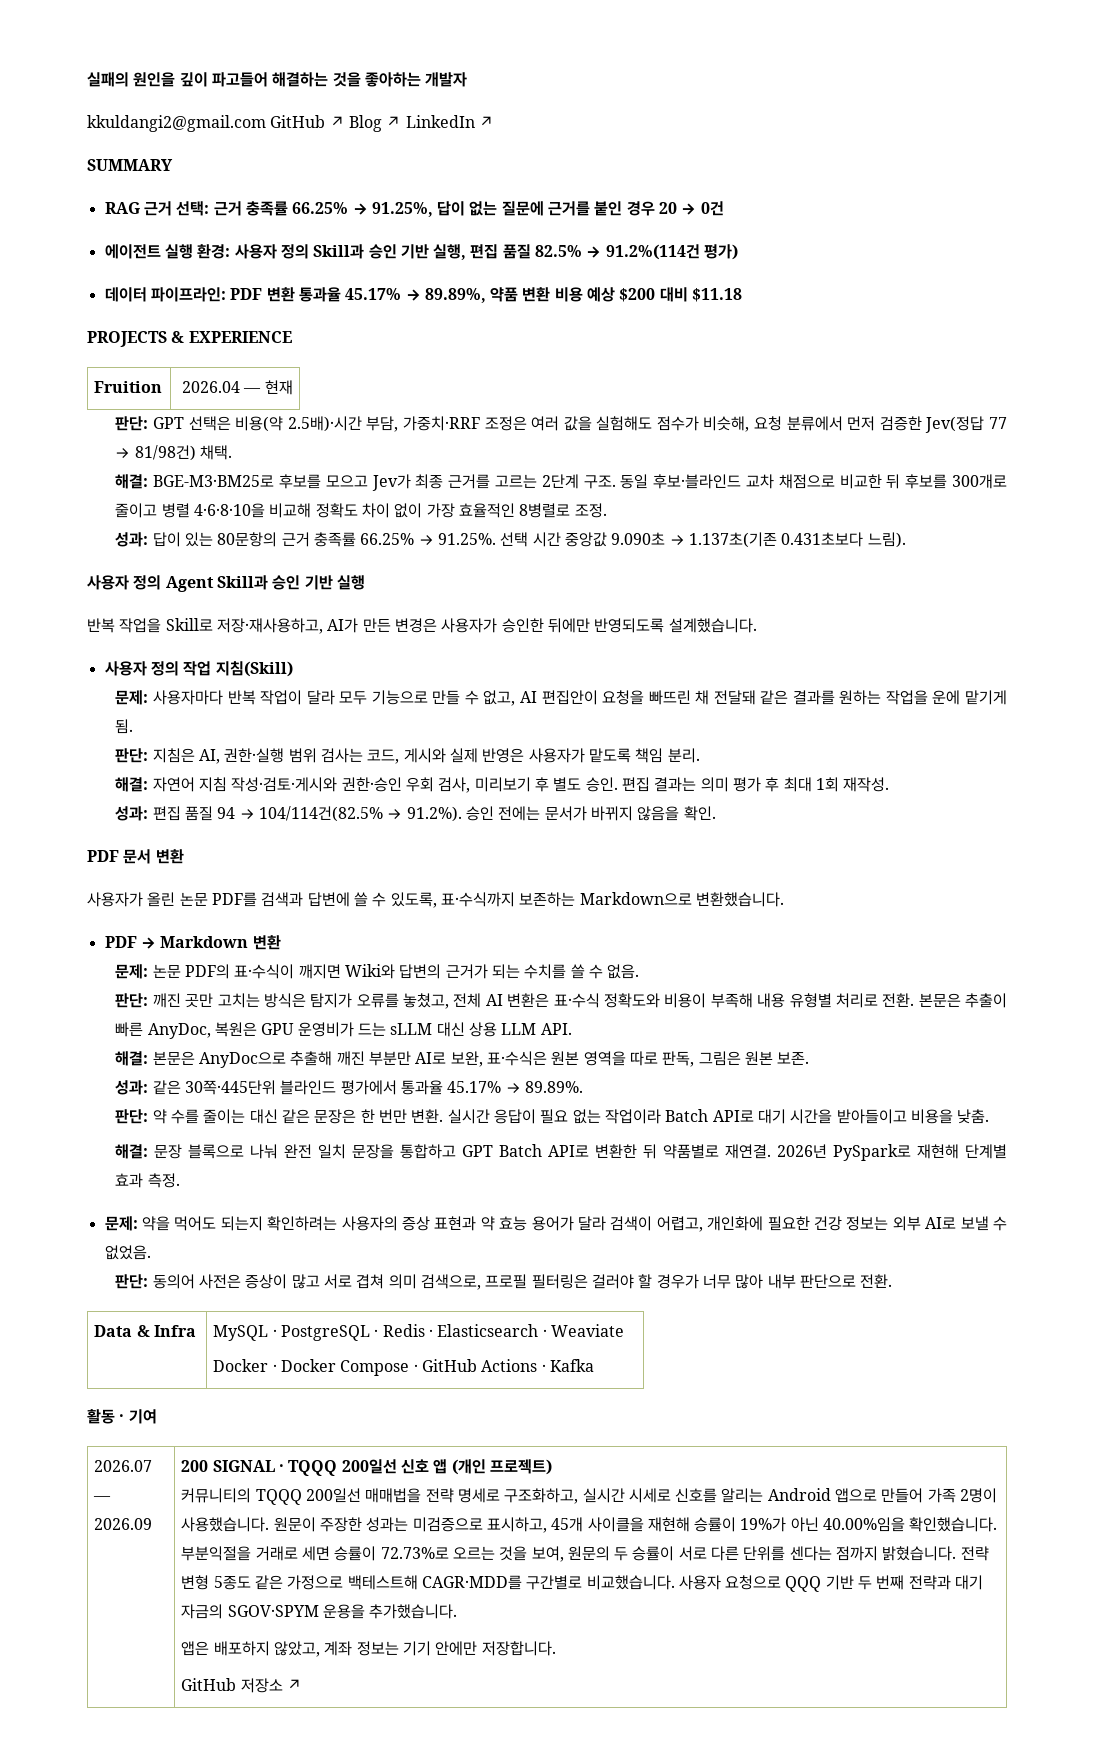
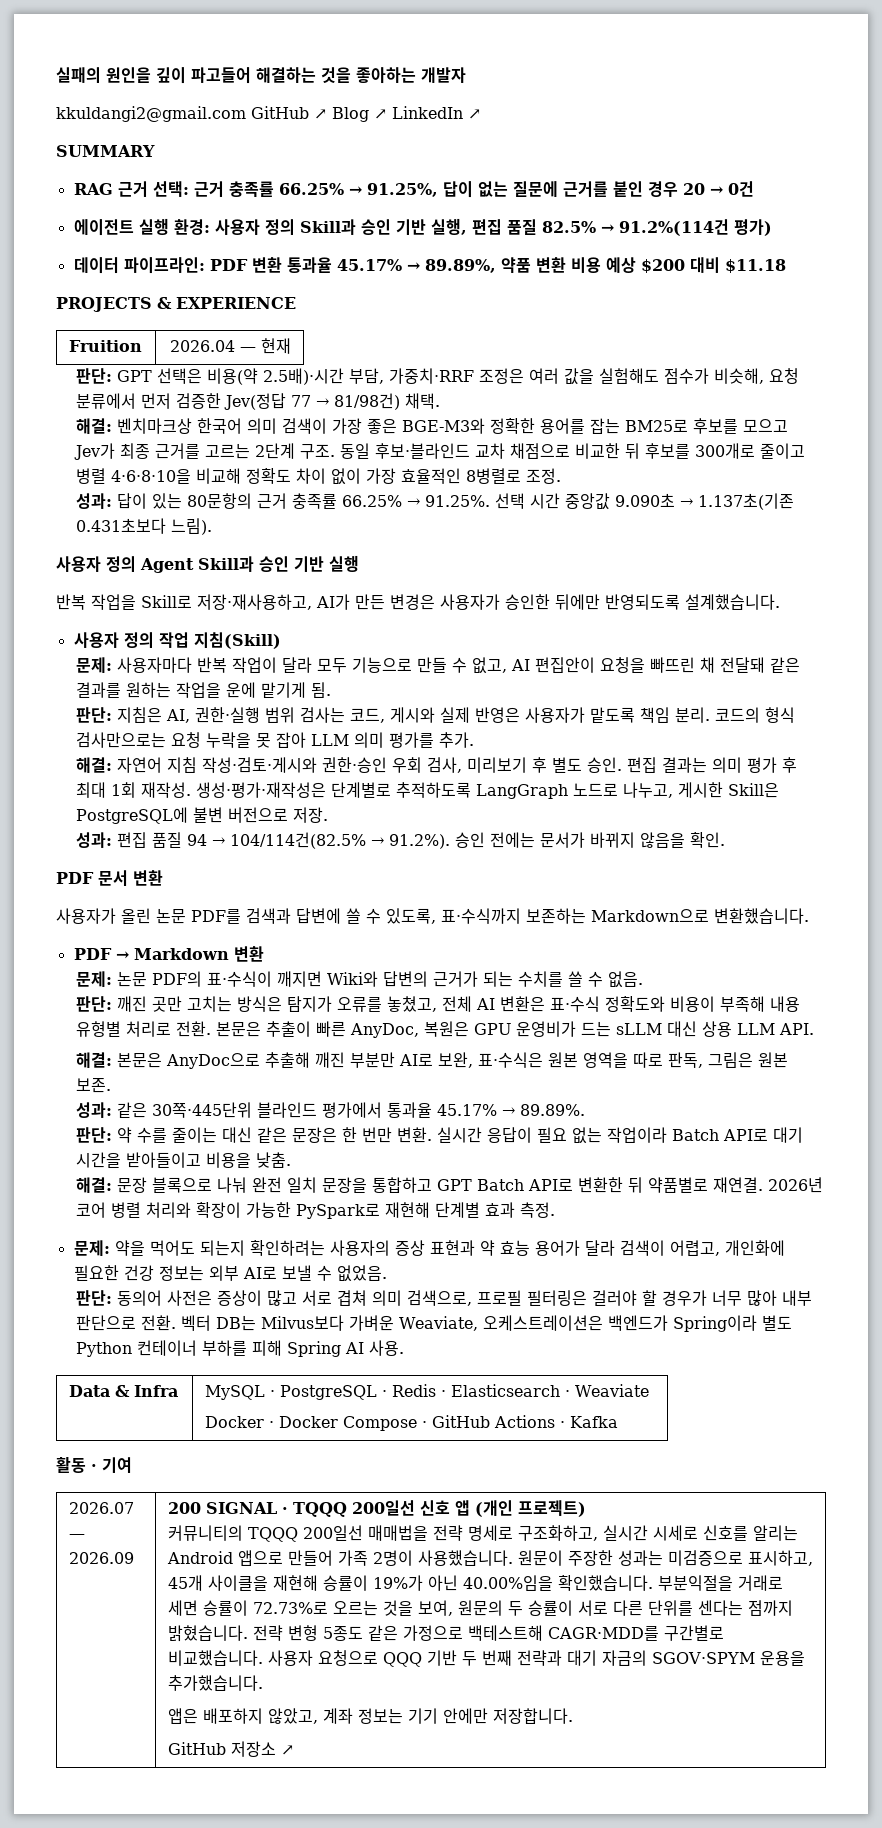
[153,475,275,487] BGE-M3·BM25로 -> [117,418,689,434] 벤치마크상 한국어 의미 검색이 가장 좋은 BGE-M3와 정확한 용어를 잡는 BM25로
(700, 755) none -> [715,707,796,723] [76,732,475,748] 코드의 형식 검사만으로는 요청 누락을 못 잡아 LLM 의미 평가를 추가.
(890, 784) none -> [196,782,780,799] [76,807,329,824] 생성·평가·재작성은 단계별로 추적하도록 LangGraph 노드로 나누고, 게시한 Skill은 PostgreSQL에 불변 버전으로 저장.
(828, 1151) none -> [76,1202,292,1218] 코어 병렬 처리와 확장이 가능한
(893, 1281) none -> [181,1315,793,1332] [76,1340,405,1357] 벡터 DB는 Milvus보다 가벼운 Weaviate, 오케스트레이션은 백엔드가 Spring이라 별도 Python 컨테이너 부하를 피해 Spring AI 사용.

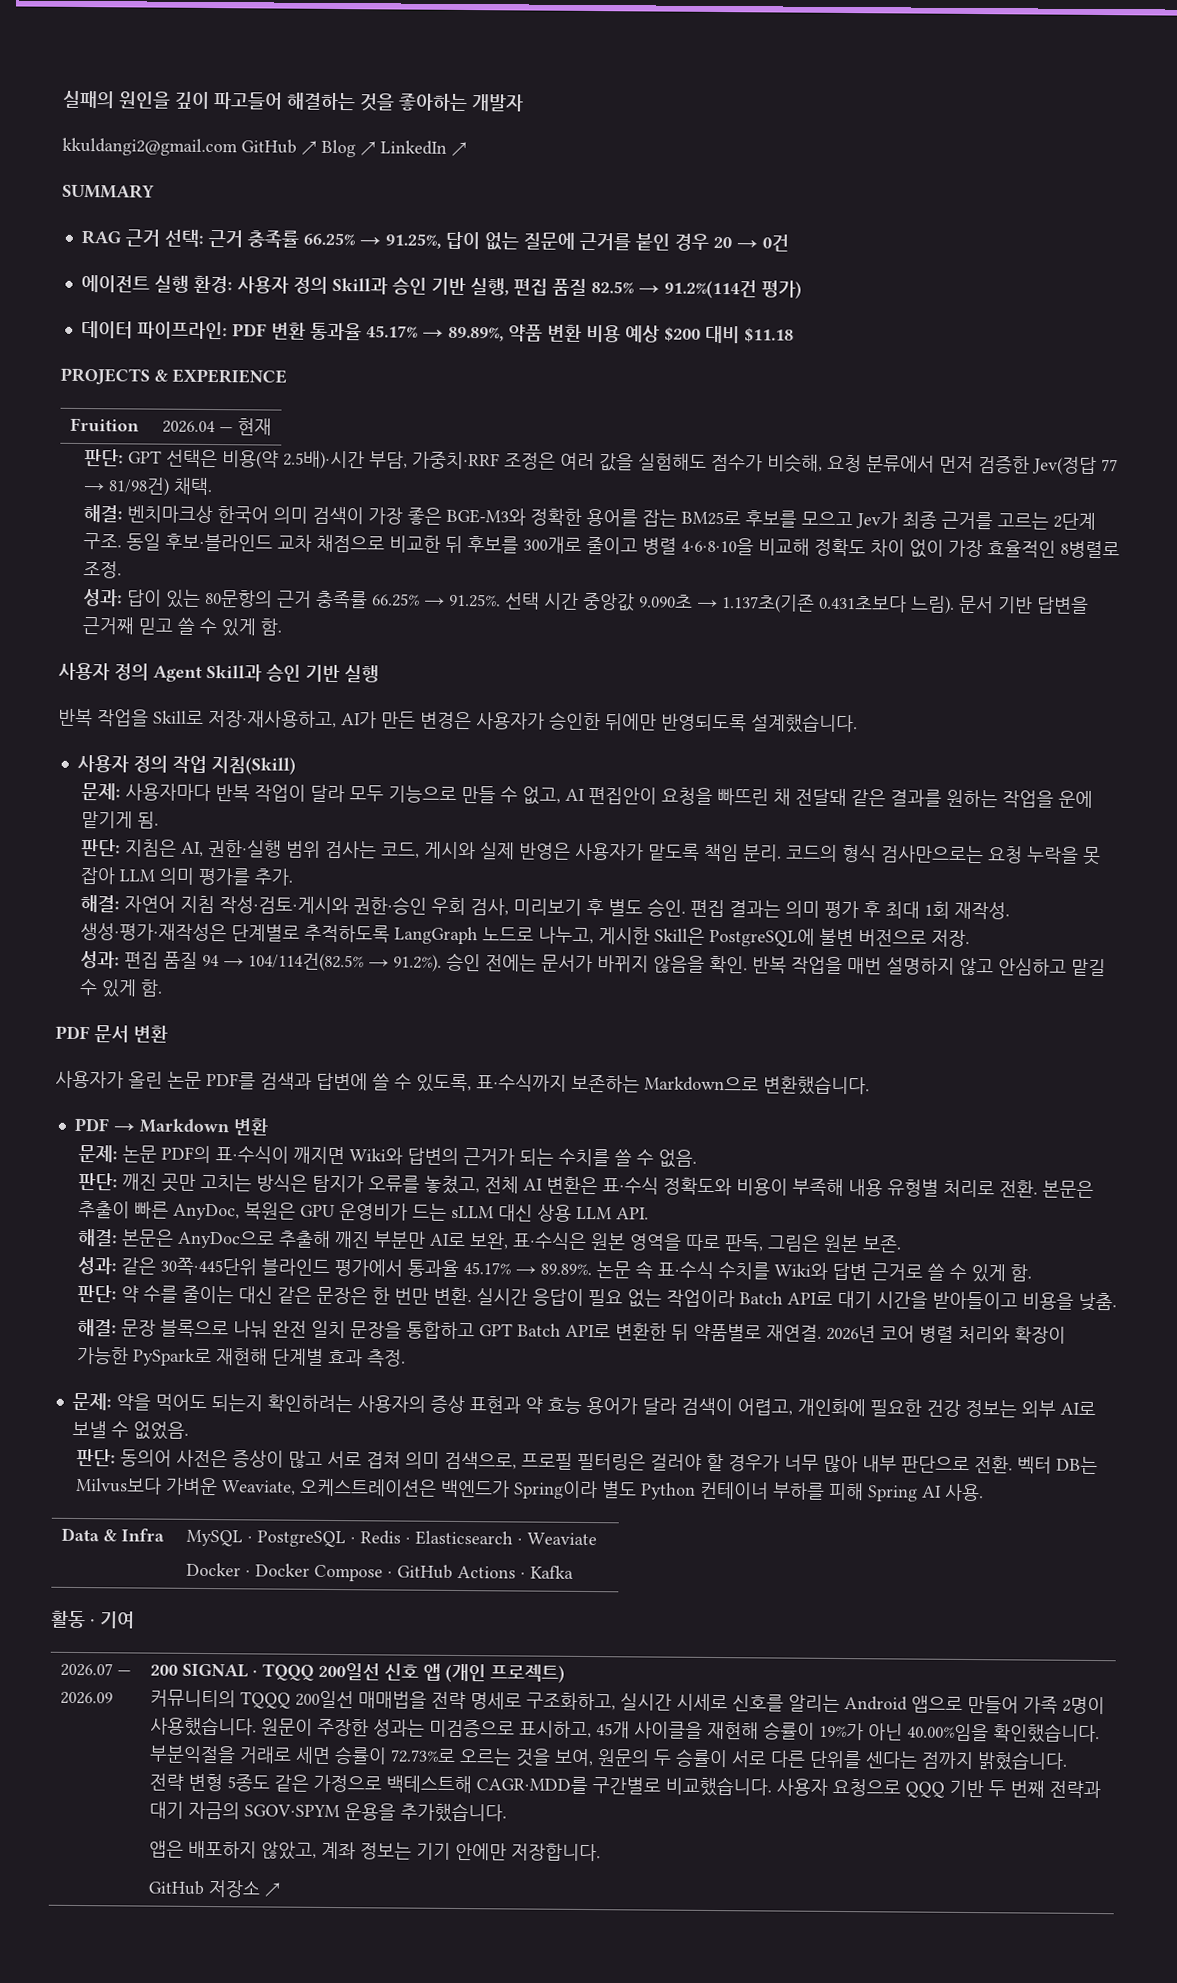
(213, 526) none -> [957,595,1089,614] [81,617,282,637] 문서 기반 답변을 근거째 믿고 쓸 수 있게 함.
(726, 840) none -> [751,956,1106,977] [78,978,163,998] 반복 작업을 매번 설명하지 않고 안심하고 맡길 수 있게 함.
(586, 1110) none -> [595,1260,1032,1283] 논문 속 표·수식 수치를 Wiki와 답변 근거로 쓸 수 있게 함.

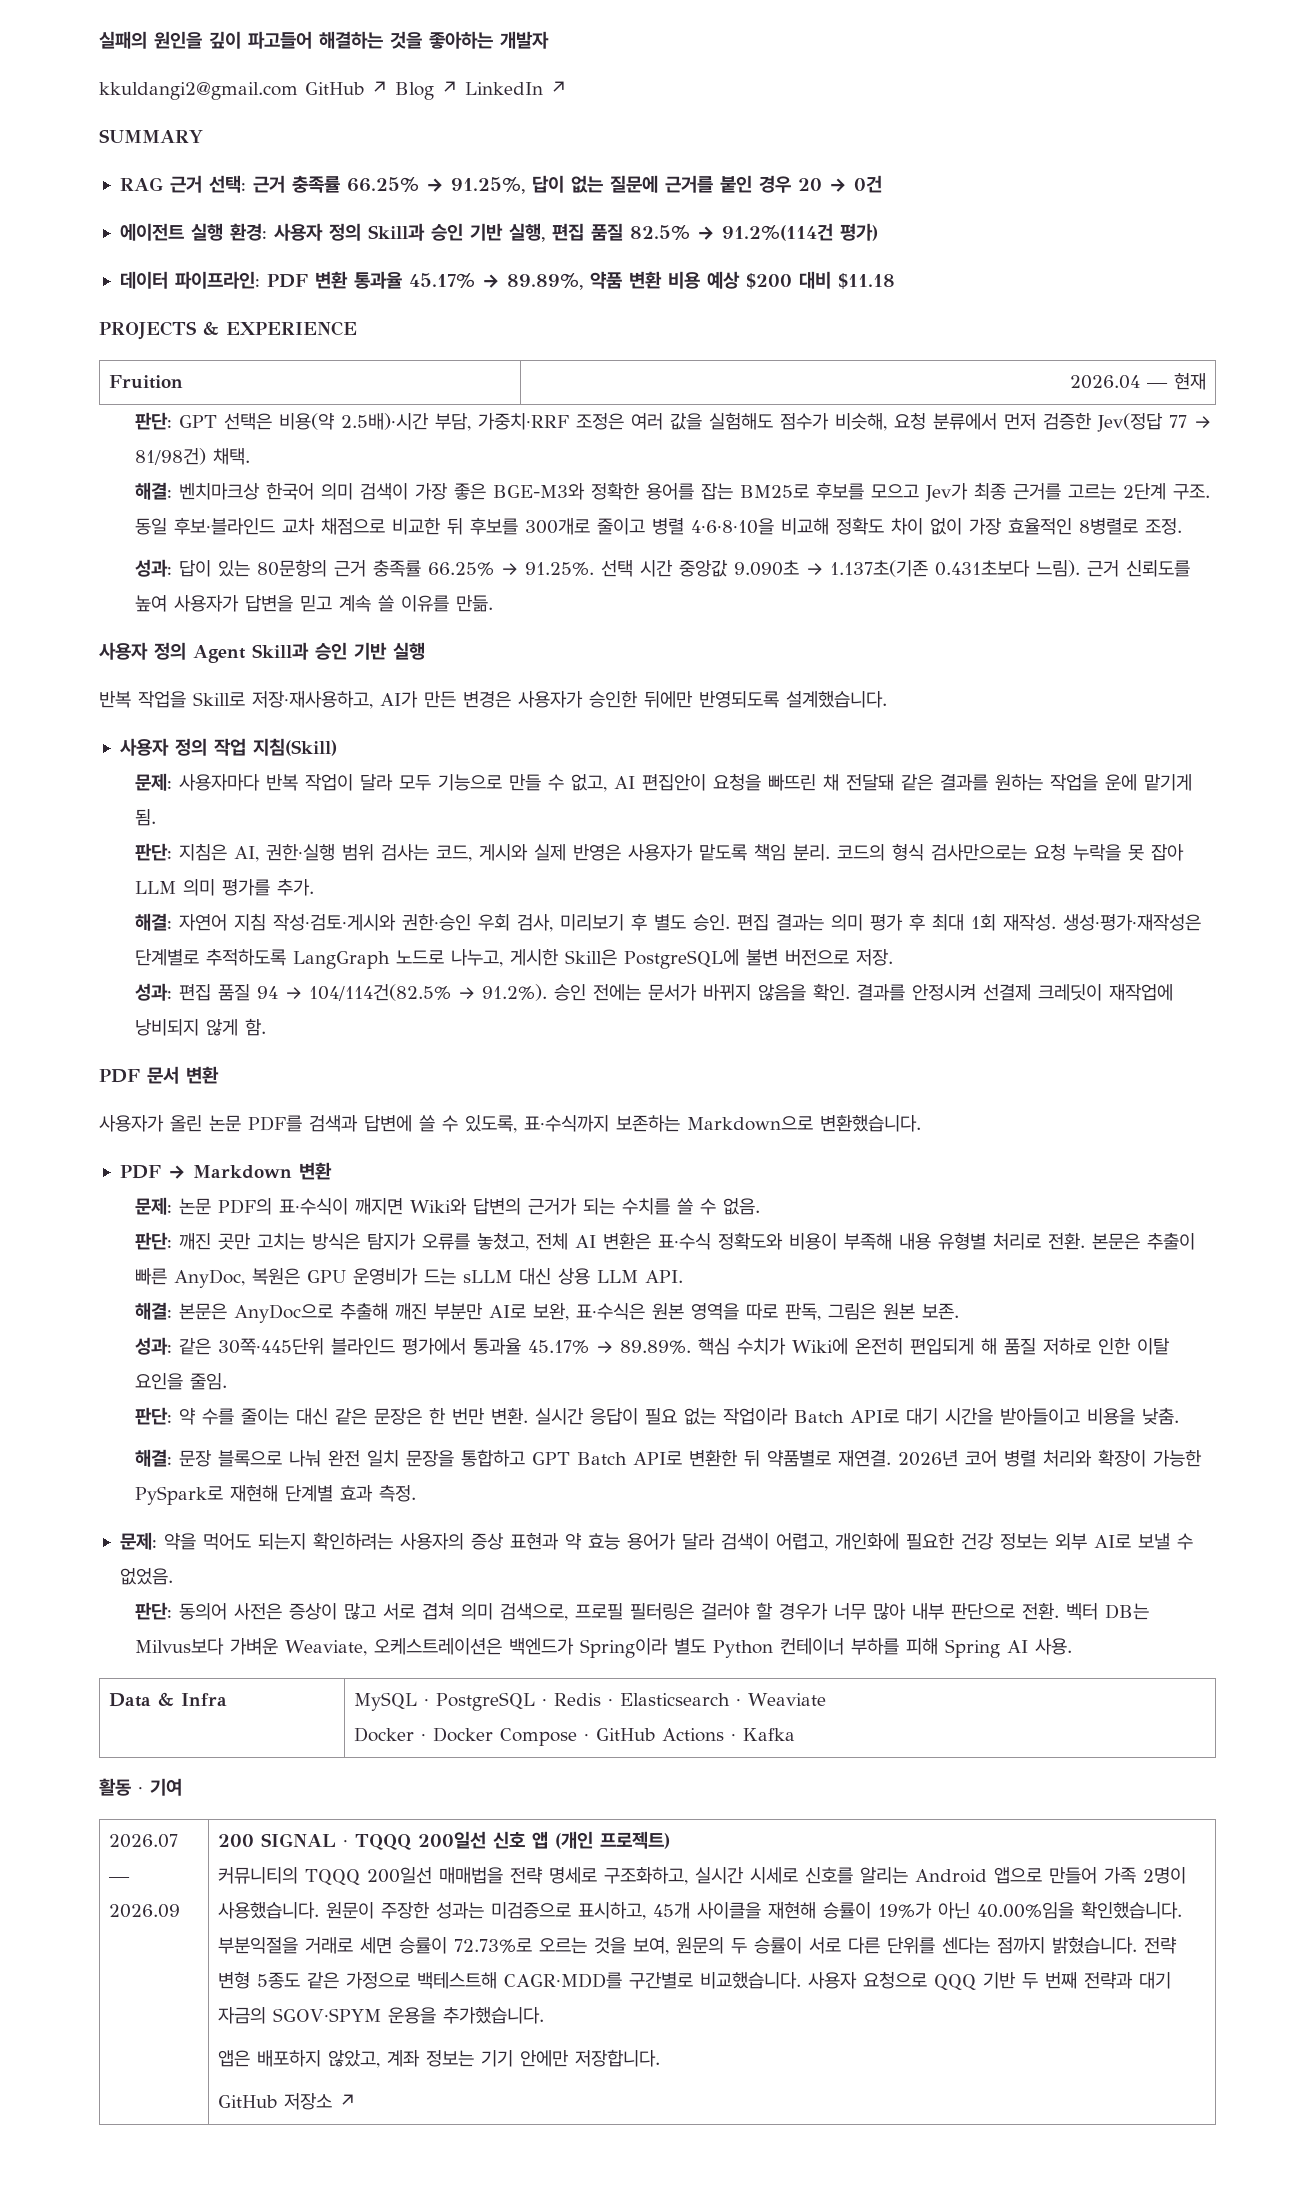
[957,595,1089,614] [81,617,282,637] 문서 기반 답변을 근거째 믿고 쓸 수 있게 함. -> [1087,560,1191,577] [135,595,494,612] 근거 신뢰도를 높여 사용자가 답변을 믿고 계속 쓸 이유를 만듦.
[751,956,1106,977] [78,978,137,998] 반복 작업을 매번 설명하지 않고 안심하고 맡길 수 있게 -> [857,984,1174,1001] [135,1019,239,1036] 결과를 안정시켜 선결제 크레딧이 재작업에 낭비되지 않게
[595,1260,1032,1283] 논문 속 표·수식 수치를 Wiki와 답변 근거로 쓸 수 있게 함. -> [698,1338,1171,1355] [135,1373,228,1390] 핵심 수치가 Wiki에 온전히 편입되게 해 품질 저하로 인한 이탈 요인을 줄임.

